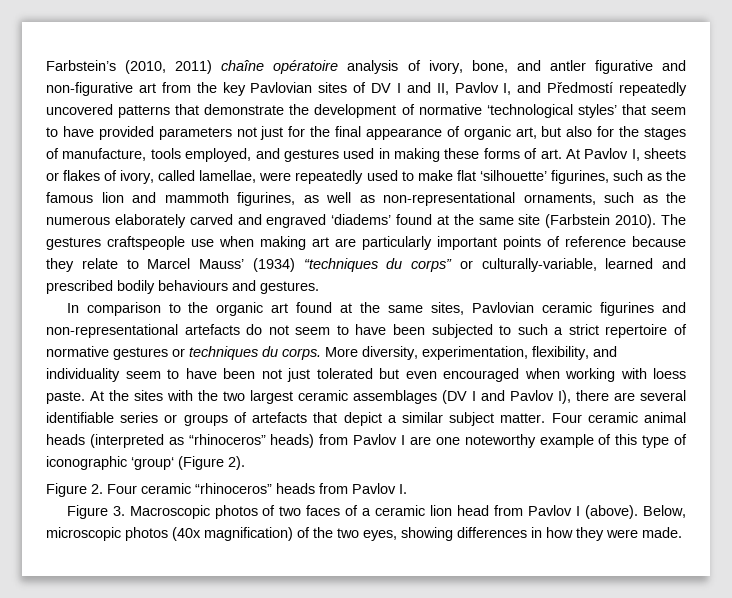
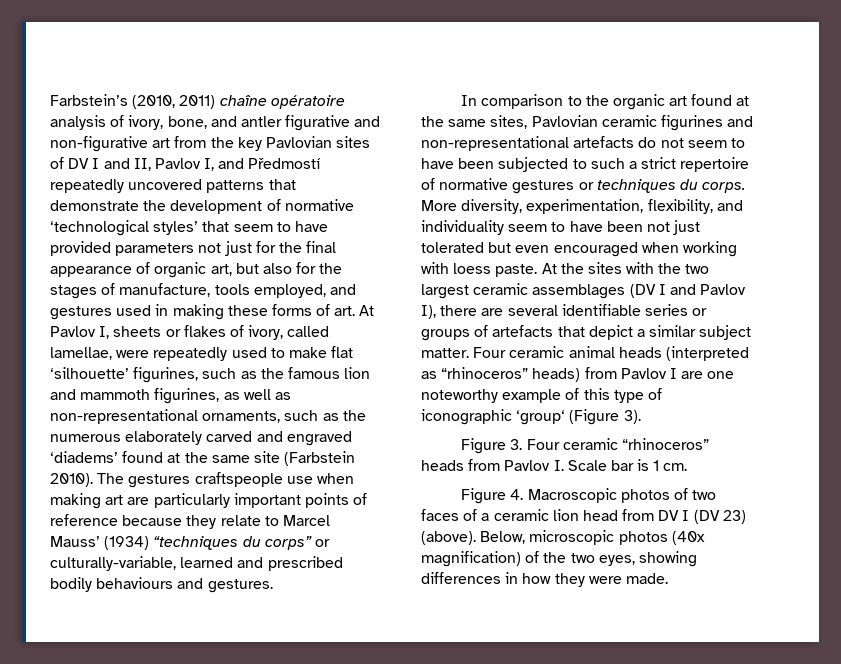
[228,456,245,470] [46,483,103,497] 2). // Figure 2. -> [623,410,641,424] [461,438,523,454] 3). // Figure 3.
[66,505,125,519] // Figure 3. -> [567,459,688,471] [461,488,524,504] Scale bar is 1 cm. // Figure 4.
[528,505,581,516] Pavlov I -> [658,510,746,524] DV I (DV 23)

